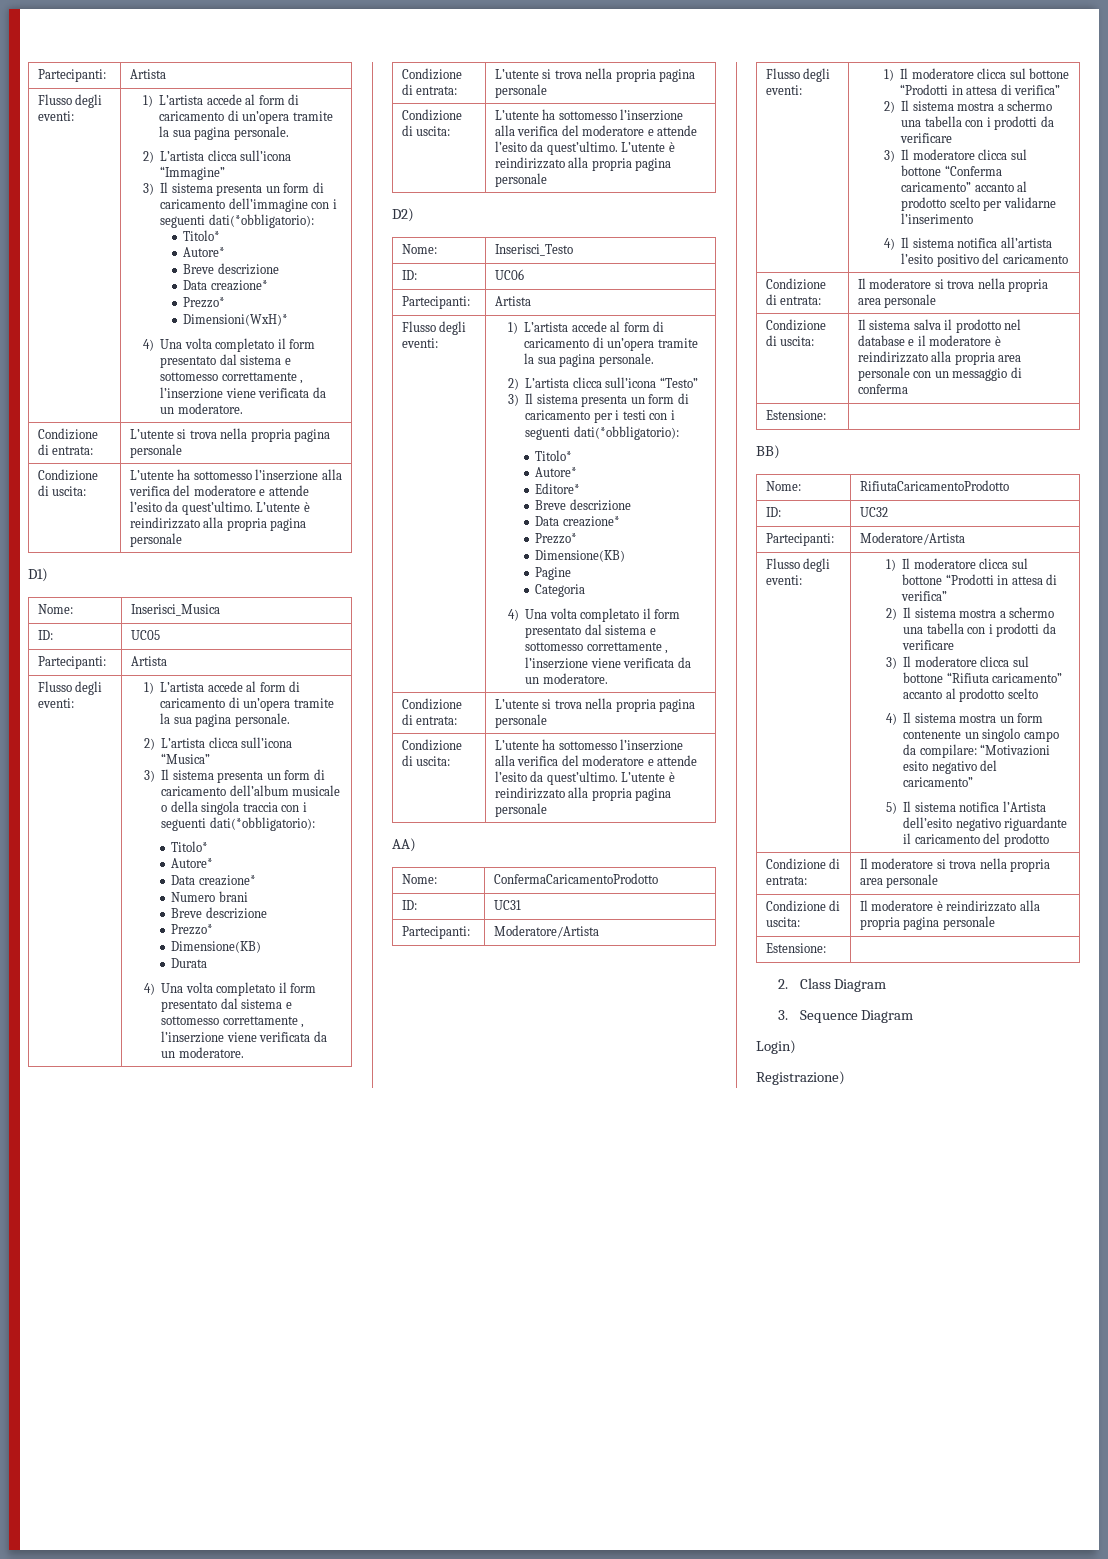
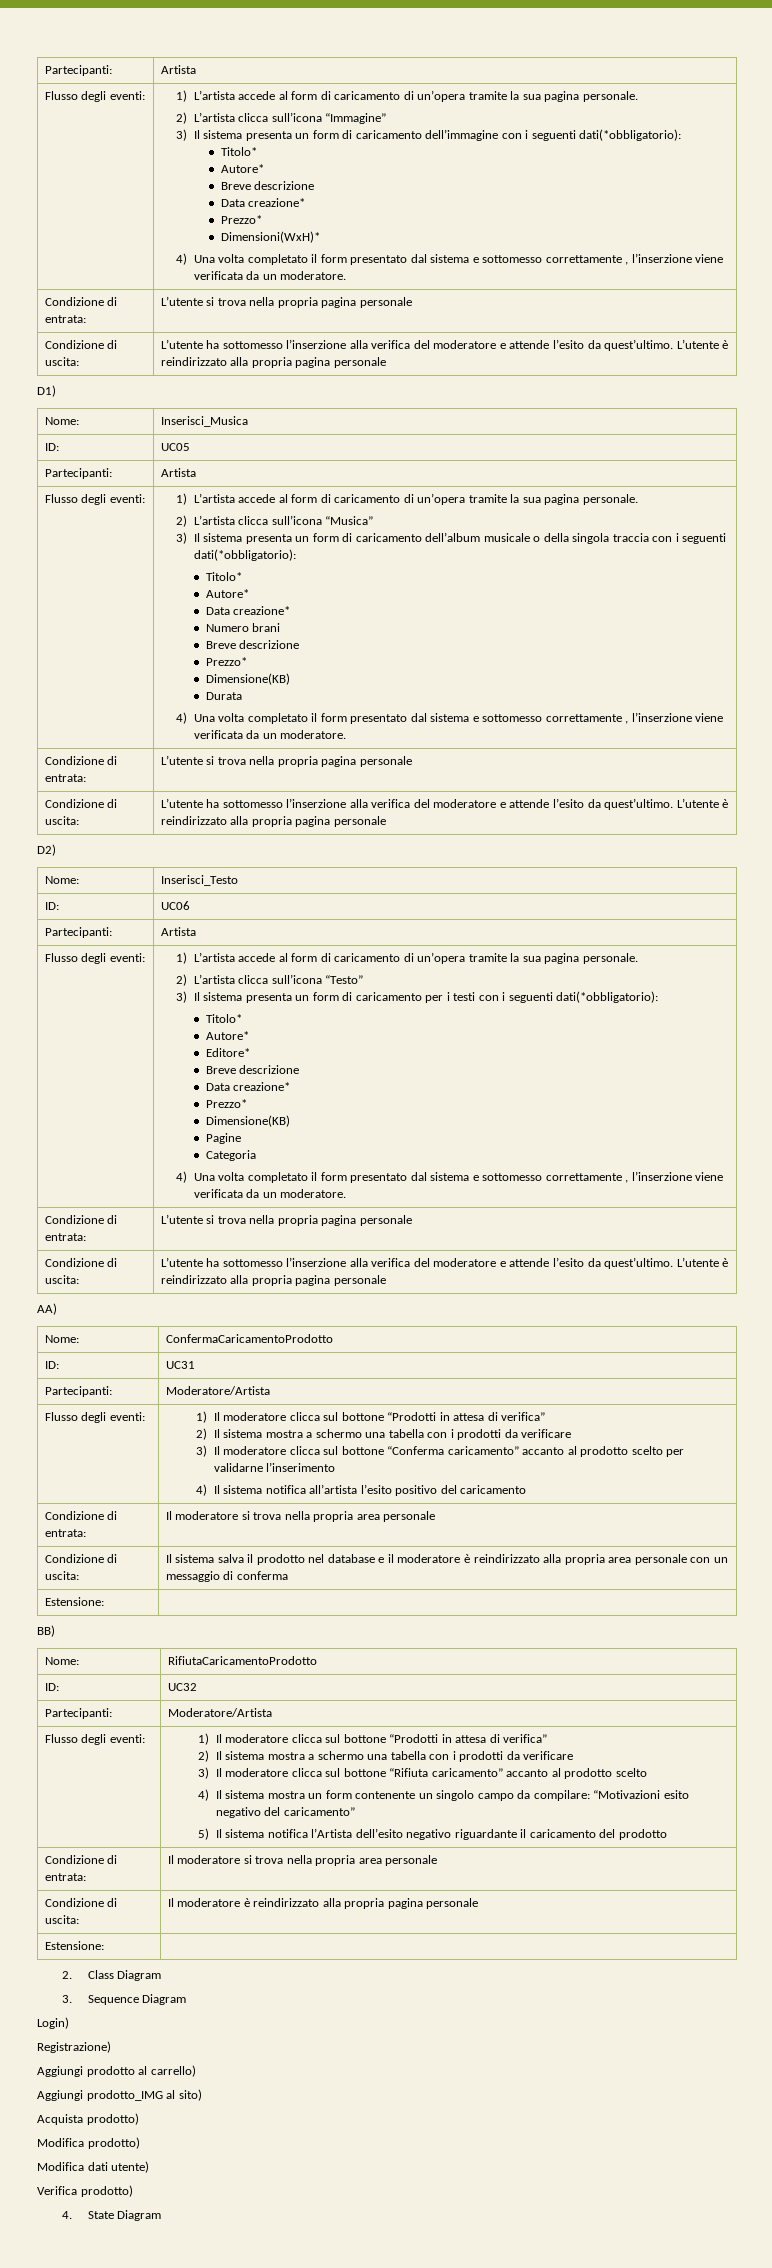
(845, 1078) none -> [37,2065,196,2077] [37,2089,202,2101] [37,2113,139,2125] [37,2137,140,2149] [37,2161,150,2173] [37,2185,133,2197] [62,2210,162,2221] // Aggiungi prodotto al carrello) // Aggiungi prodotto_IMG al sito) // Acquista prodotto) // Modifica prodotto) // Modifica dati utente) // Verifica prodotto) // 4. State Diagram

